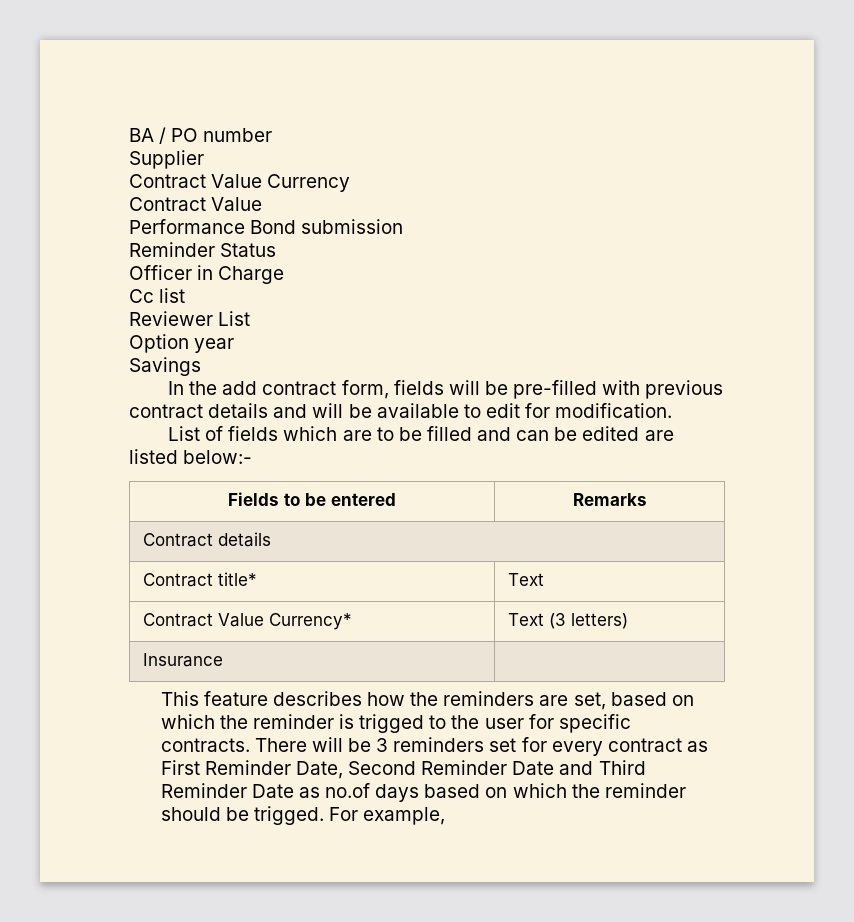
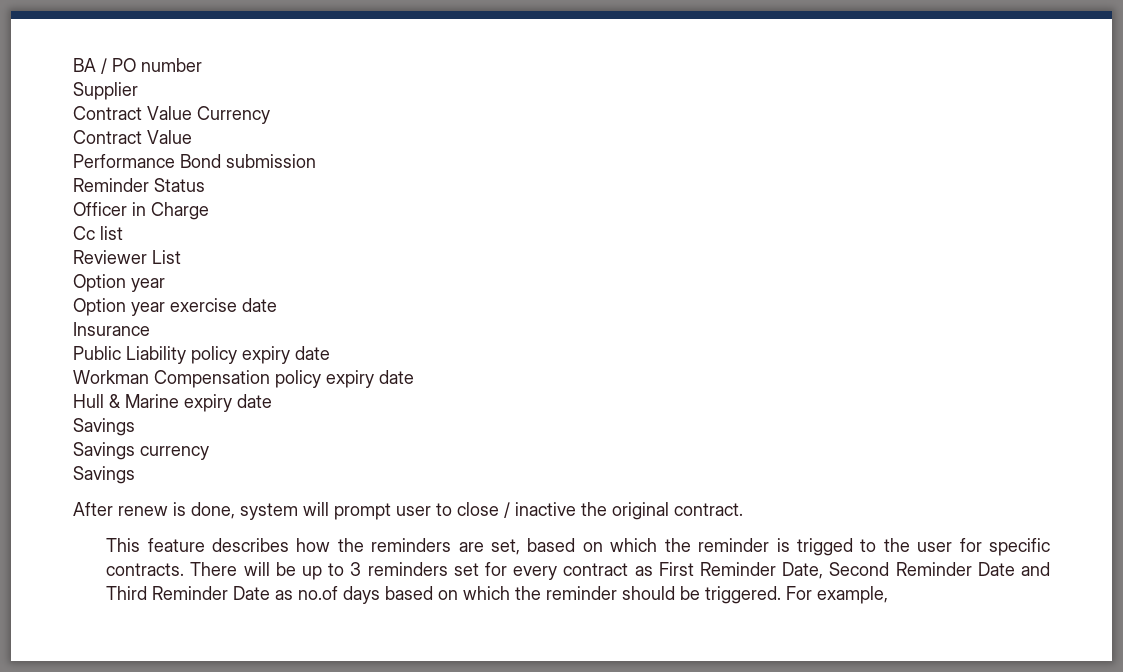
[129,357,201,376] [168,380,724,399] [129,403,673,418] [168,426,674,441] [129,449,253,464] [228,492,396,506] [572,493,647,506] [142,532,271,547] [142,572,257,587] [507,573,544,586] [142,613,352,630] [507,613,628,629] [142,653,223,667] Savings // In the add contract form, fields will be pre-filled with previous contract details and will be available to edit for modification. // List of fields which are to be filled and can be edited are listed below:- // Fields to be entered | Remarks // Contract details // Contract title* | Text // Contract Value Currency* | Text (3 letters) // Insurance | -> [73,298,277,316] [73,322,150,336] [73,346,330,364] [73,370,414,388] [73,394,272,412] [73,418,135,436] [73,442,209,460] [73,466,135,484] [73,502,743,520] Option year exercise date // Insurance // Public Liability policy expiry date // Workman Compensation policy expiry date // Hull & Marine expiry date // Savings // Savings currency // Savings // After renew is done, system will prompt user to close / inactive the original contract.
(372, 745) none -> [301,563,345,580] up to
[253,806,324,825] trigged. -> [705,586,782,604] triggered.

